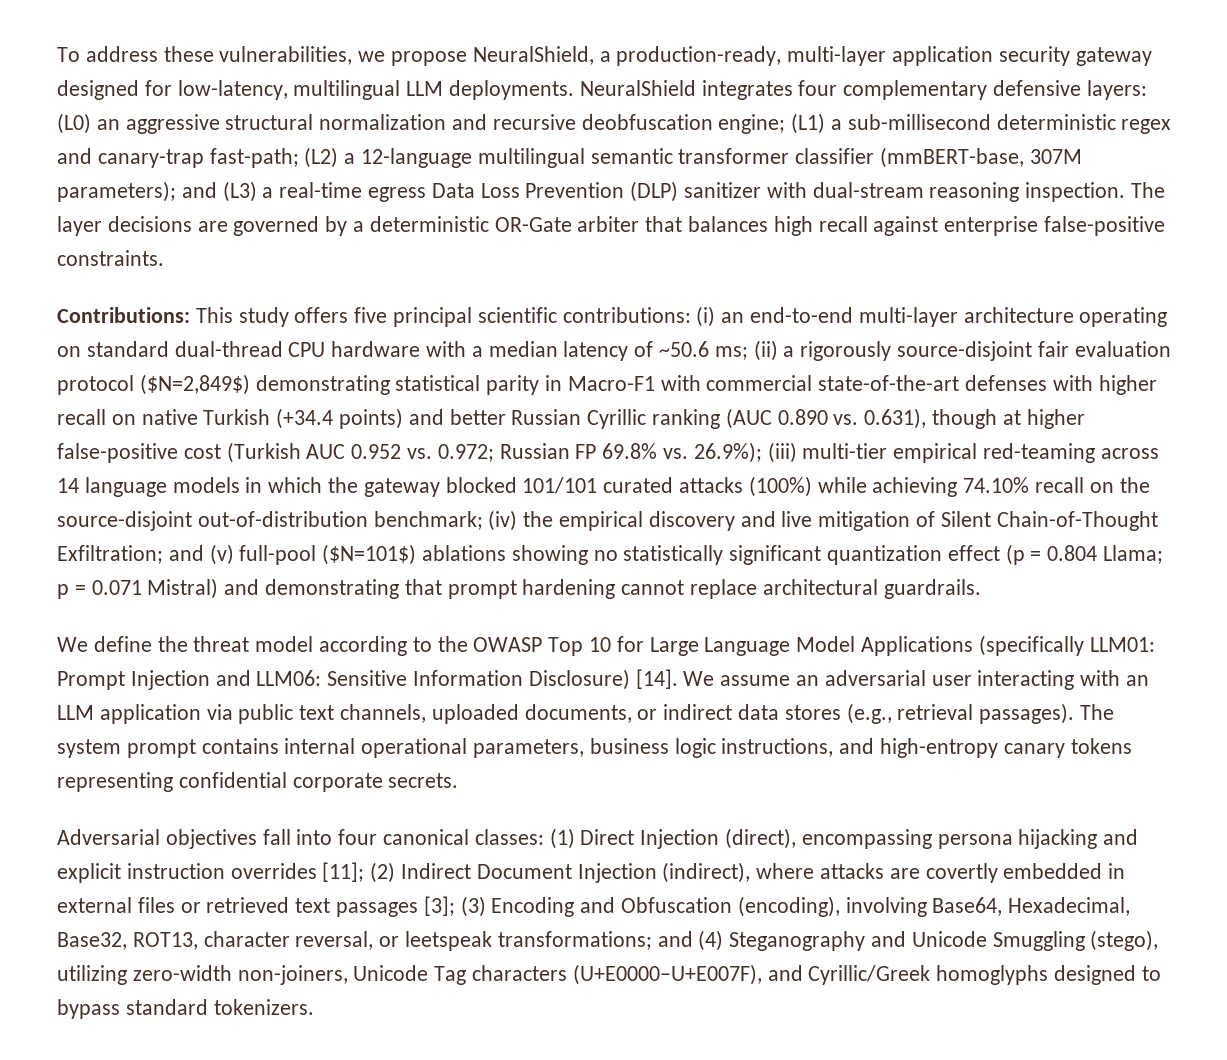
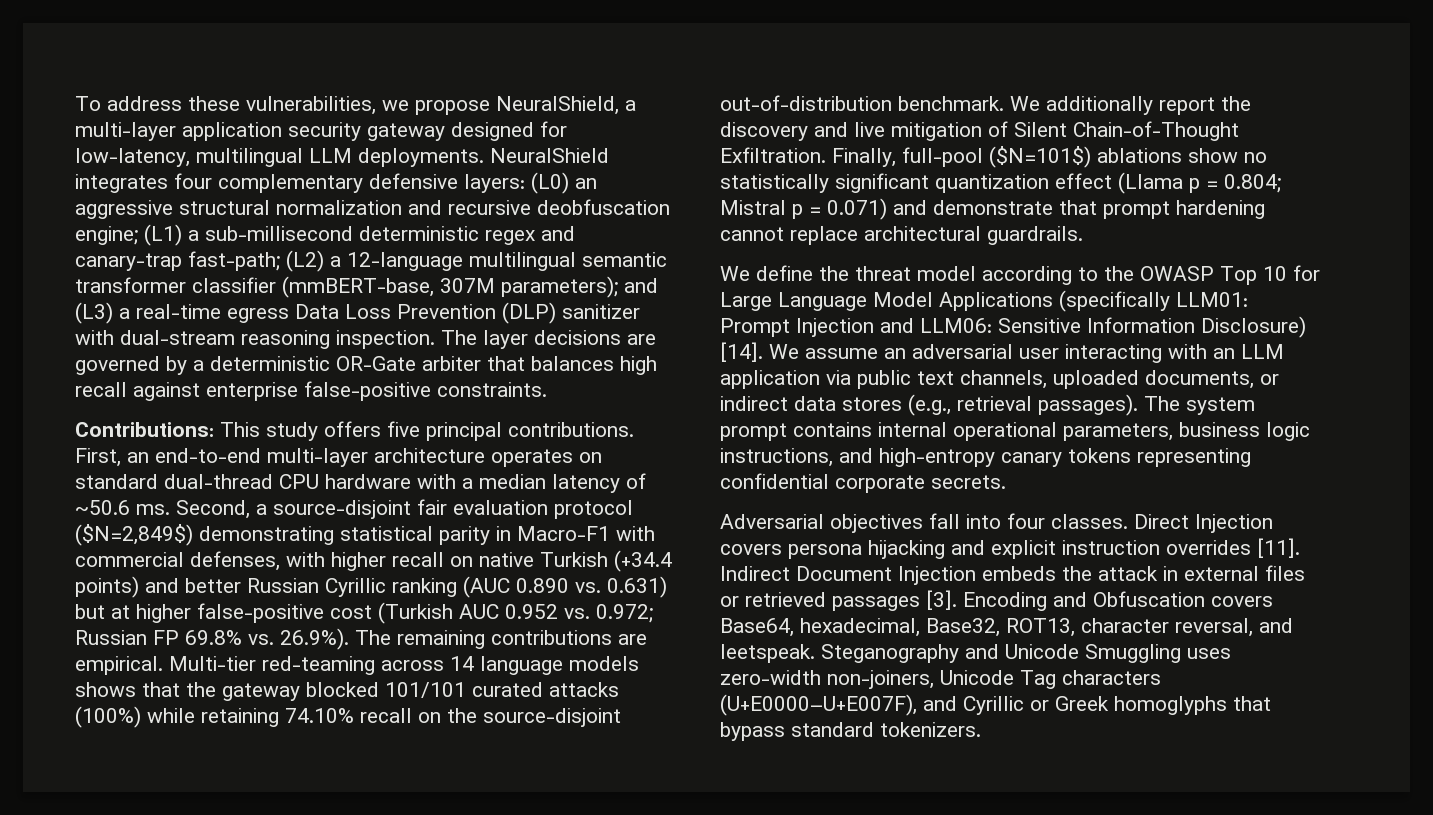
[616,46,782,66] production-ready, -> (636, 105) none
[477,306,716,327] scientific contributions: (i) -> [508,422,634,437] [75,448,121,467] contributions. First,
[1079,307,1168,327] operating -> [491,449,573,467] operates
[714,340,892,361] ms; (ii) a rigorously -> [136,500,267,519] ms. Second, a
[818,375,1048,391] state-of-the-art defenses -> [190,551,280,571] defenses,
[864,408,998,429] 0.631), though -> [607,576,667,598] [75,604,105,619] 0.631) but
[693,442,978,463] 26.9%); (iii) multi-tier empirical -> [280,628,647,650] [75,656,256,675] 26.9%). The remaining contributions are empirical. Multi-tier
[245,477,323,493] in which -> [75,682,180,697] shows that
[872,477,958,497] achieving -> [201,708,279,727] retaining
[373,510,644,531] benchmark; (iv) the empirical -> [898,96,1251,115] benchmark. We additionally report the
[57,544,234,565] Exfiltration; and (v) -> [720,147,896,167] Exfiltration. Finally,
[511,545,588,565] showing -> [1188,148,1238,163] show
[1005,544,1164,565] [57,578,400,599] (p = 0.804 Llama; p = 0.071 Mistral) and demonstrating -> [1118,172,1281,194] [720,198,1053,220] (Llama p = 0.804; Mistral p = 0.071) and demonstrate
[383,828,932,849] canonical classes: (1) Direct Injection (direct), encompassing -> [1051,514,1273,533] [720,544,782,555] classes. Direct Injection covers
[322,862,396,883] [11]; (2) -> [1257,538,1300,558] [11].
[662,862,1103,883] (indirect), where attacks are covertly embedded -> [982,566,1158,581] embeds the attack
[295,896,1131,917] [57,930,724,951] text passages [3]; (3) Encoding and Obfuscation (encoding), involving Base64, Hexadecimal, Base32, ROT13, character reversal, or leetspeak transformations; and (4) -> [832,590,1273,611] [720,618,1293,637] [720,644,815,663] passages [3]. Encoding and Obfuscation covers Base64, hexadecimal, Base32, ROT13, character reversal, and leetspeak.
[1090,930,1159,951] [57,965,127,985] (stego), utilizing -> [1187,648,1231,659] uses
[808,965,1161,985] Cyrillic/Greek homoglyphs designed to -> [963,696,1271,715] Cyrillic or Greek homoglyphs that

